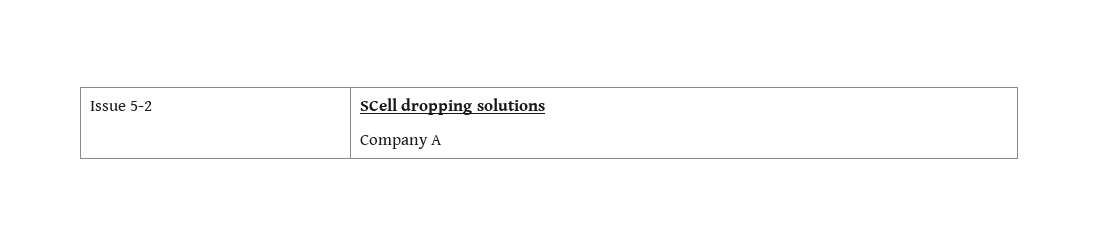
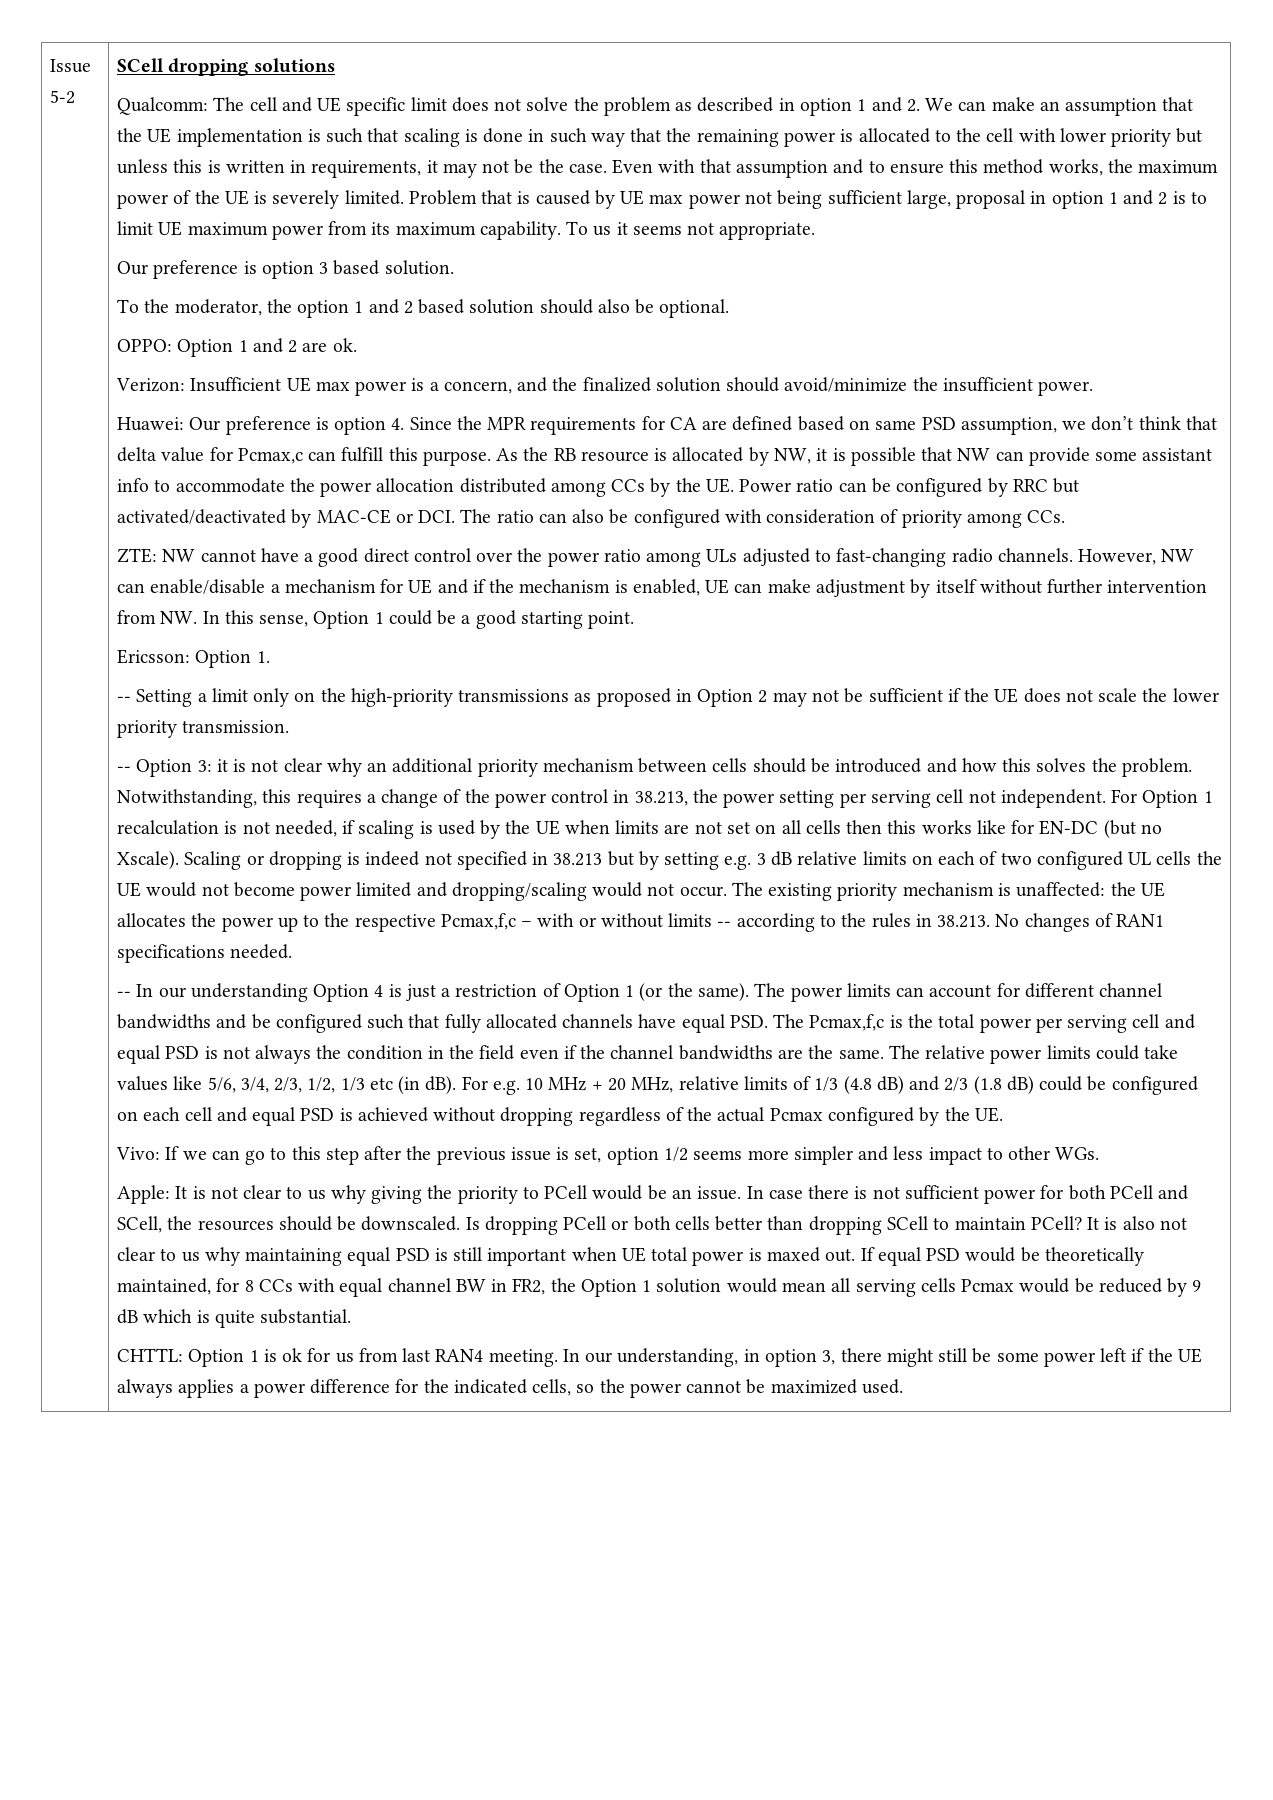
[359,135,443,149] Company A -> [117,97,1194,116] [117,128,1203,147] [117,159,1219,178] [117,190,1207,209] [117,221,816,240] [117,260,454,279] [117,299,730,318] [117,338,357,357] [116,377,1094,396] [117,416,1217,435] [117,447,1213,466] [117,478,1080,497] [117,509,1066,528] [117,548,1195,567] [117,579,1208,598] [117,610,635,629] [117,649,270,668] [117,688,1219,707] [117,720,290,738] [117,758,1192,777] [117,789,1213,808] [117,820,1162,839] [117,851,1222,870] [117,882,1165,901] [117,913,1165,932] [117,944,293,963] [117,983,1163,1002] [117,1014,1195,1033] [117,1045,1179,1064] [117,1076,1198,1095] [117,1107,1003,1126] [116,1146,1100,1165] [117,1185,1189,1204] [117,1216,1187,1235] [117,1247,1144,1266] [117,1278,1202,1297] [117,1309,352,1328] [117,1348,1202,1367] [117,1379,903,1398] Qualcomm: The cell and UE specific limit does not solve the problem as described in option 1 and 2. We can make an assumption that the UE implementation is such that scaling is done in such way that the remaining power is allocated to the cell with lower priority but unless this is written in requirements, it may not be the case. Even with that assumption and to ensure this method works, the maximum power of the UE is severely limited. Problem that is caused by UE max power not being sufficient large, proposal in option 1 and 2 is to limit UE maximum power from its maximum capability. To us it seems not appropriate. // Our preference is option 3 based solution. // To the moderator, the option 1 and 2 based solution should also be optional. // OPPO: Option 1 and 2 are ok. // Verizon: Insufficient UE max power is a concern, and the finalized solution should avoid/minimize the insufficient power. // Huawei: Our preference is option 4. Since the MPR requirements for CA are defined based on same PSD assumption, we don’t think that delta value for Pcmax,c can fulfill this purpose. As the RB resource is allocated by NW, it is possible that NW can provide some assistant info to accommodate the power allocation distributed among CCs by the UE. Power ratio can be configured by RRC but activated/deactivated by MAC-CE or DCI. The ratio can also be configured with consideration of priority among CCs. // ZTE: NW cannot have a good direct control over the power ratio among ULs adjusted to fast-changing radio channels. However, NW can enable/disable a mechanism for UE and if the mechanism is enabled, UE can make adjustment by itself without further intervention from NW. In this sense, Option 1 could be a good starting point. // Ericsson: Option 1. // -- Setting a limit only on the high-priority transmissions as proposed in Option 2 may not be sufficient if the UE does not scale the lower priority transmission. // -- Option 3: it is not clear why an additional priority mechanism between cells should be introduced and how this solves the problem. Notwithstanding, this requires a change of the power control in 38.213, the power setting per serving cell not independent. For Option 1 recalculation is not needed, if scaling is used by the UE when limits are not set on all cells then this works like for EN-DC (but no Xscale). Scaling or dropping is indeed not specified in 38.213 but by setting e.g. 3 dB relative limits on each of two configured UL cells the UE would not become power limited and dropping/scaling would not occur. The existing priority mechanism is unaffected: the UE allocates the power up to the respective Pcmax,f,c – with or without limits -- according to the rules in 38.213. No changes of RAN1 specifications needed. // -- In our understanding Option 4 is just a restriction of Option 1 (or the same). The power limits can account for different channel bandwidths and be configured such that fully allocated channels have equal PSD. The Pcmax,f,c is the total power per serving cell and equal PSD is not always the condition in the field even if the channel bandwidths are the same. The relative power limits could take values like 5/6, 3/4, 2/3, 1/2, 1/3 etc (in dB). For e.g. 10 MHz + 20 MHz, relative limits of 1/3 (4.8 dB) and 2/3 (1.8 dB) could be configured on each cell and equal PSD is achieved without dropping regardless of the actual Pcmax configured by the UE. // Vivo: If we can go to this step after the previous issue is set, option 1/2 seems more simpler and less impact to other WGs. // Apple: It is not clear to us why giving the priority to PCell would be an issue. In case there is not sufficient power for both PCell and SCell, the resources should be downscaled. Is dropping PCell or both cells better than dropping SCell to maintain PCell? It is also not clear to us why maintaining equal PSD is still important when UE total power is maxed out. If equal PSD would be theoretically maintained, for 8 CCs with equal channel BW in FR2, the Option 1 solution would mean all serving cells Pcmax would be reduced by 9 dB which is quite substantial. // CHTTL: Option 1 is ok for us from last RAN4 meeting. In our understanding, in option 3, there might still be some power left if the UE always applies a power difference for the indicated cells, so the power cannot be maximized used.

